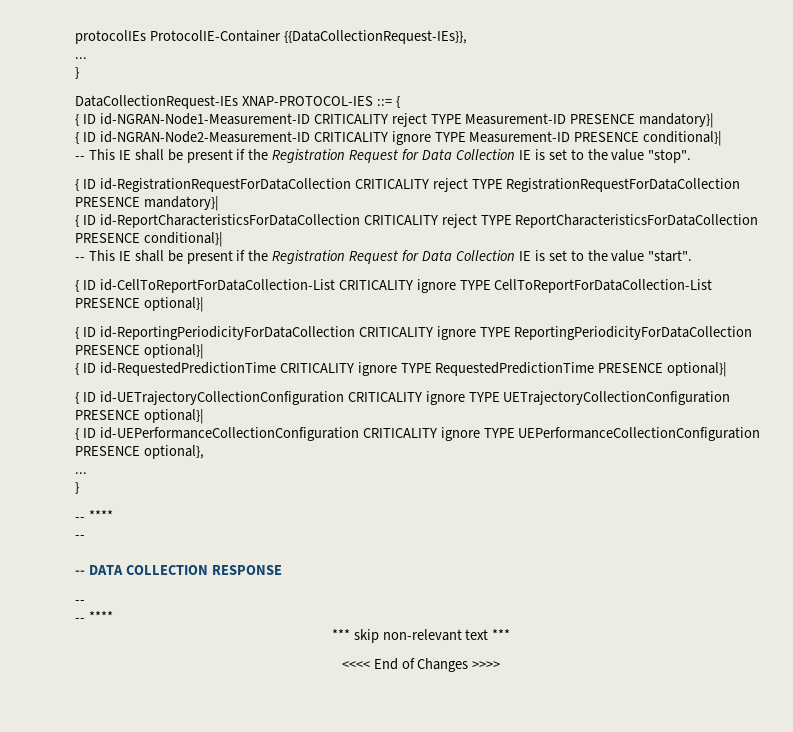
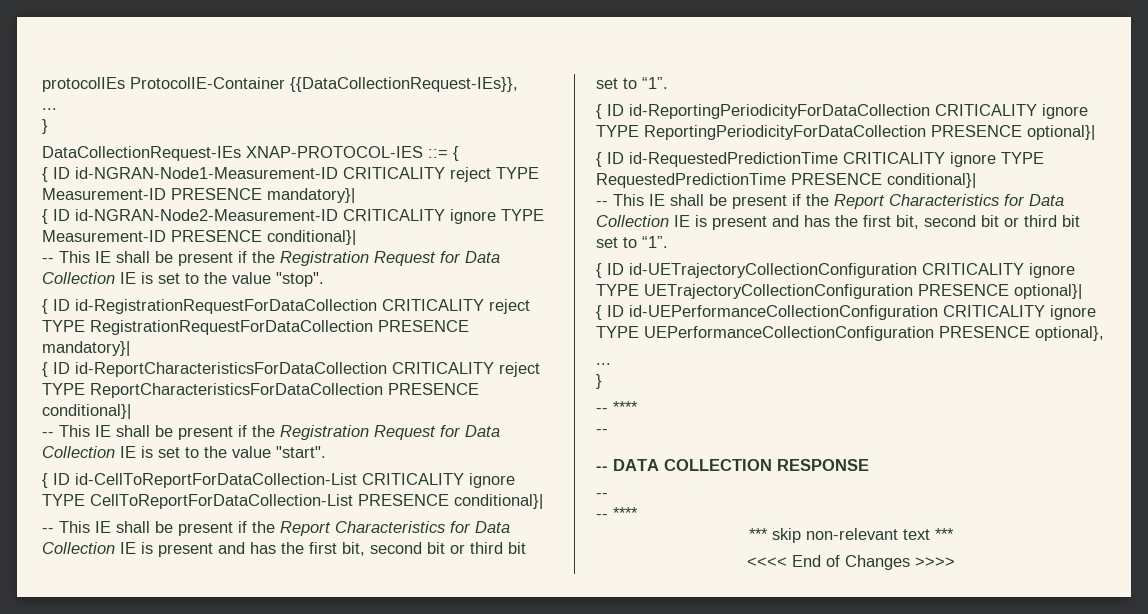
[143,297,204,312] optional}| -> [454,494,543,509] [42,521,510,536] [42,542,526,557] [596,77,668,89] conditional}| // -- This IE shall be present if the Report Characteristics for Data Collection IE is present and has the first bit, second bit or third bit set to “1”.
[667,362,728,377] optional}| -> [887,173,976,188] [596,194,1064,209] [596,215,1080,230] [596,236,668,248] conditional}| // -- This IE shall be present if the Report Characteristics for Data Collection IE is present and has the first bit, second bit or third bit set to “1”.

